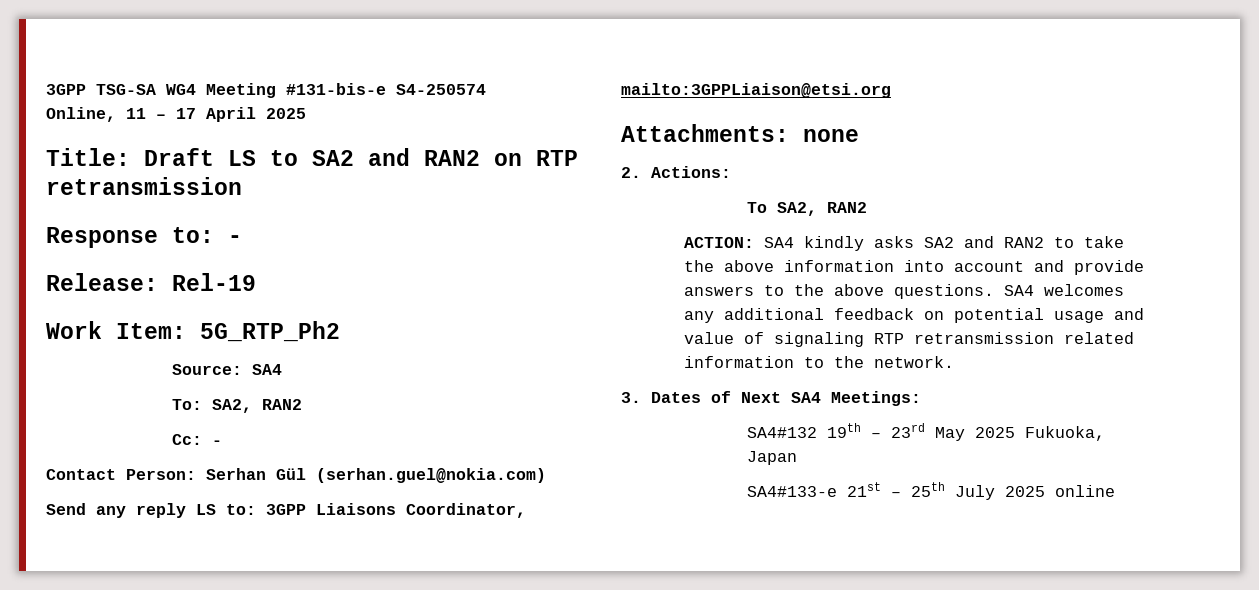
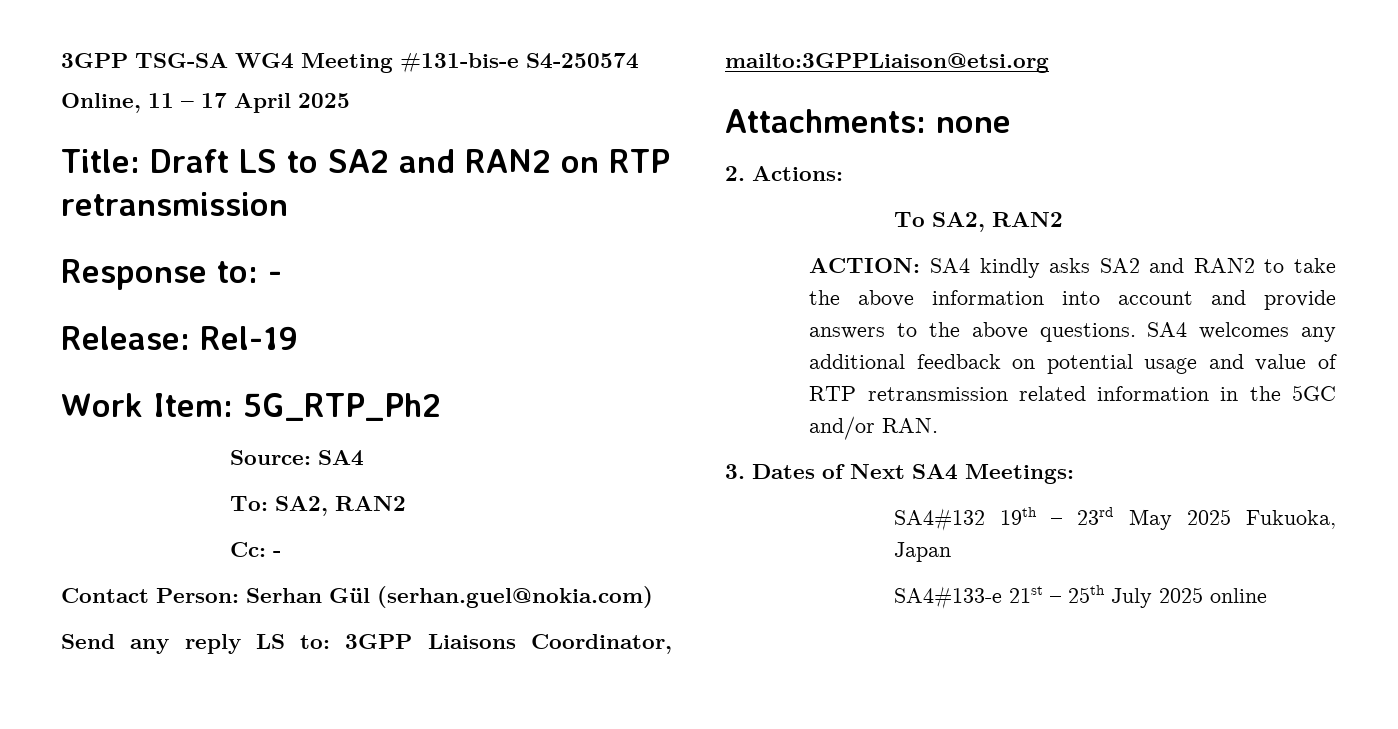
[773,332,864,347] signaling -> (1337, 361) none
[803,356,954,368] to the network. -> [1220,385,1336,401] [809,416,939,440] in the 5GC and/or RAN.

